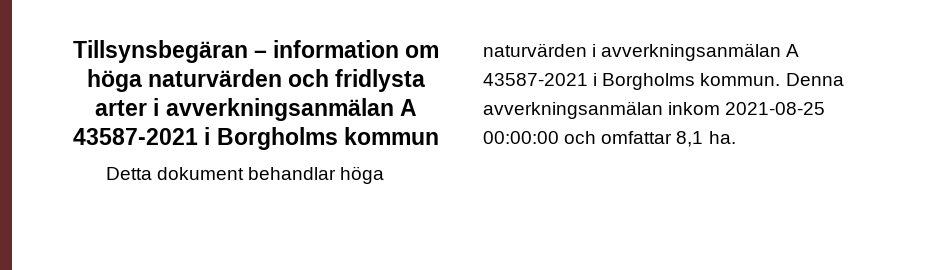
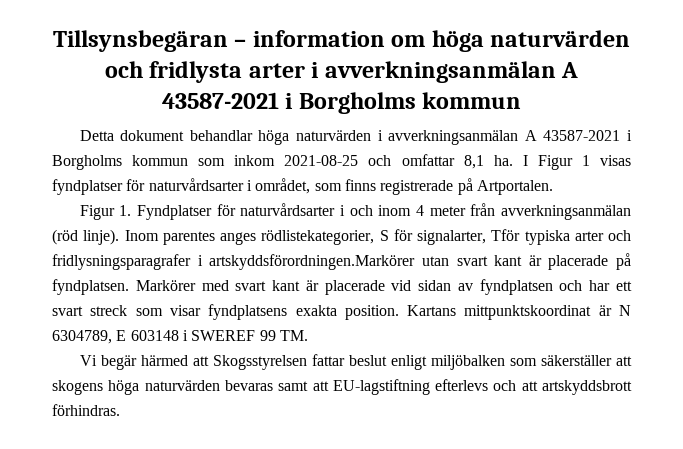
[700,73,844,86] [483,101,663,119] kommun. Denna avverkningsanmälan -> [132,155,226,166] kommun som
[483,131,559,144] 00:00:00 -> (359, 160) none
(736, 137) none -> [522,155,631,170] [52,178,553,195] [79,203,631,220] [52,229,631,245] [52,253,631,270] [52,279,632,295] [52,304,631,320] [52,330,308,344] [79,354,632,370] [52,379,633,395] [52,404,120,416] I Figur 1 visas fyndplatser för naturvårdsarter i området, som finns registrerade på Artportalen. // Figur 1. Fyndplatser för naturvårdsarter i och inom 4 meter från avverkningsanmälan (röd linje). Inom parentes anges rödlistekategorier, S för signalarter, Tför typiska arter och fridlysningsparagrafer i artskyddsförordningen.Markörer utan svart kant är placerade på fyndplatsen. Markörer med svart kant är placerade vid sidan av fyndplatsen och har ett svart streck som visar fyndplatsens exakta position. Kartans mittpunktskoordinat är N 6304789, E 603148 i SWEREF 99 TM. // Vi begär härmed att Skogsstyrelsen fattar beslut enligt miljöbalken som säkerställer att skogens höga naturvärden bevaras samt att EU-lagstiftning efterlevs och att artskyddsbrott förhindras.

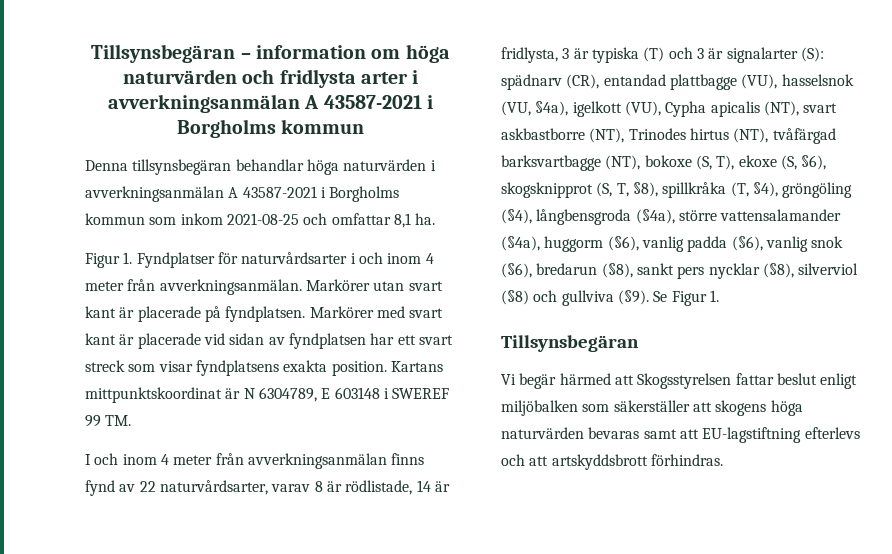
[79,130,185,141] Detta dokument -> [85,159,232,175] Denna tillsynsbegäran
[522,155,631,170] [52,178,553,195] I Figur 1 visas fyndplatser för naturvårdsarter i området, som finns registrerade på Artportalen. -> (436, 219) none
[500,205,631,220] [52,229,631,245] [52,254,416,270] avverkningsanmälan (röd linje). Inom parentes anges rödlistekategorier, S för signalarter, Tför typiska arter och fridlysningsparagrafer i artskyddsförordningen.Markörer -> [159,279,370,295] avverkningsanmälan. Markörer
[559,280,583,291] och -> (366, 341) none
(308, 335) none -> [85,453,425,469] [85,480,450,496] [501,47,824,63] [501,74,854,90] [501,101,838,117] [501,128,836,144] [501,155,827,171] [501,182,853,198] [501,209,842,225] [501,236,844,252] [501,263,859,279] [501,290,719,306] [501,335,639,352] // I och inom 4 meter från avverkningsanmälan finns fynd av 22 naturvårdsarter, varav 8 är rödlistade, 14 är fridlysta, 3 är typiska (T) och 3 är signalarter (S): spädnarv (CR), entandad plattbagge (VU), hasselsnok (VU, §4a), igelkott (VU), Cypha apicalis (NT), svart askbastborre (NT), Trinodes hirtus (NT), tvåfärgad barksvartbagge (NT), bokoxe (S, T), ekoxe (S, §6), skogsknipprot (S, T, §8), spillkråka (T, §4), gröngöling (§4), långbensgroda (§4a), större vattensalamander (§4a), huggorm (§6), vanlig padda (§6), vanlig snok (§6), bredarun (§8), sankt pers nycklar (§8), silverviol (§8) och gullviva (§9). Se Figur 1. // Tillsynsbegäran

